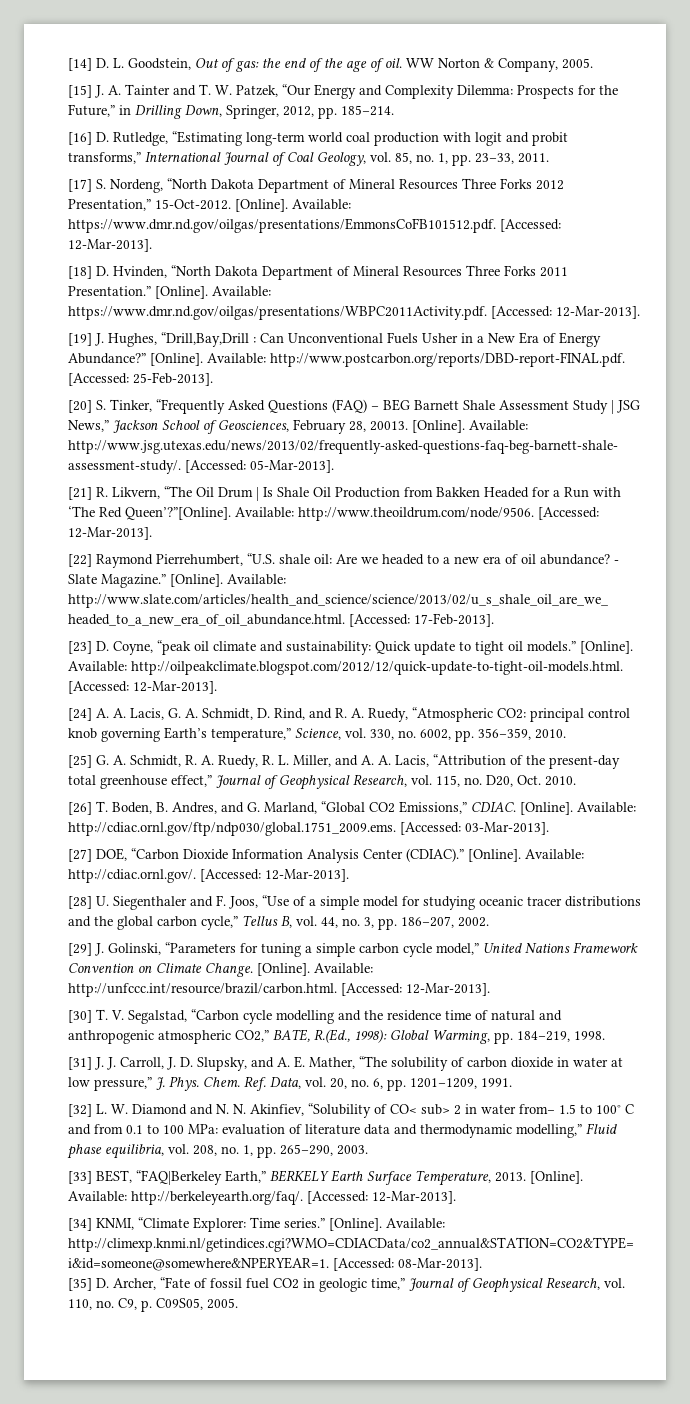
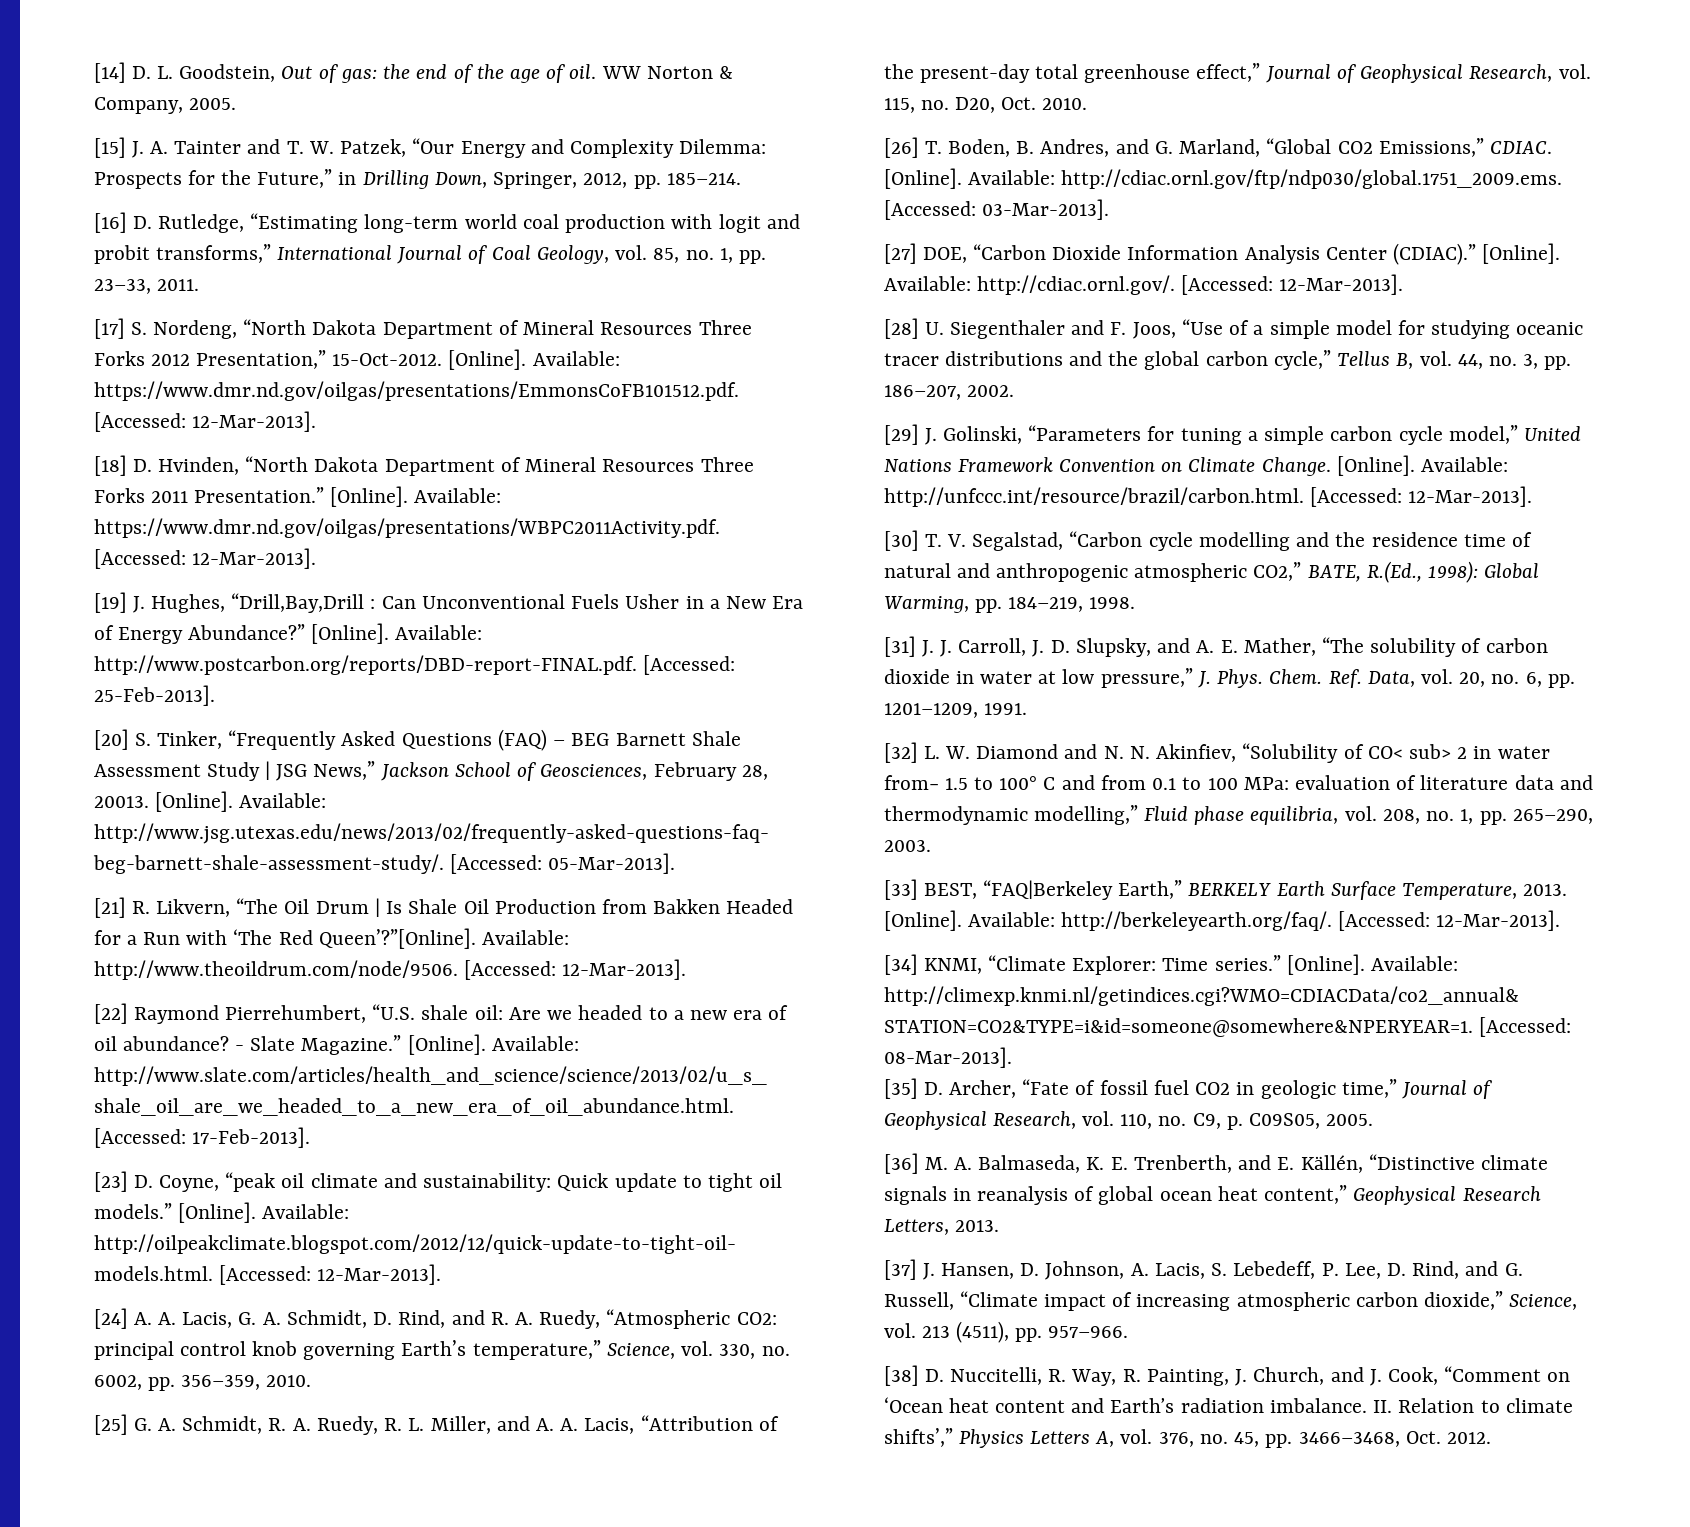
(238, 1303) none -> [883,1153,1548,1174] [883,1185,1541,1205] [883,1219,999,1235] [883,1259,1523,1280] [883,1291,1578,1311] [883,1321,1129,1343] [883,1365,1571,1386] [883,1397,1573,1413] [883,1428,1491,1448] // [36] M. A. Balmaseda, K. E. Trenberth, and E. Källén, “Distinctive climate signals in reanalysis of global ocean heat content,” Geophysical Research Letters, 2013. // [37] J. Hansen, D. Johnson, A. Lacis, S. Lebedeff, P. Lee, D. Rind, and G. Russell, “Climate impact of increasing atmospheric carbon dioxide,” Science, vol. 213 (4511), pp. 957–966. // [38] D. Nuccitelli, R. Way, R. Painting, J. Church, and J. Cook, “Comment on ‘Ocean heat content and Earthʼs radiation imbalance. II. Relation to climate shifts’,” Physics Letters A, vol. 376, no. 45, pp. 3466–3468, Oct. 2012.

